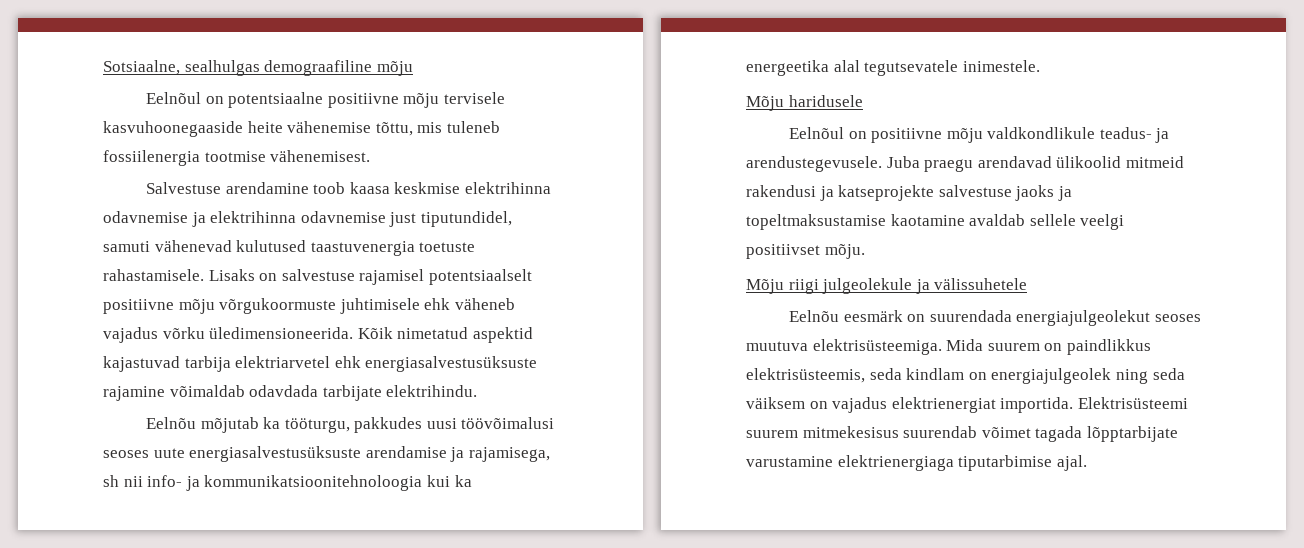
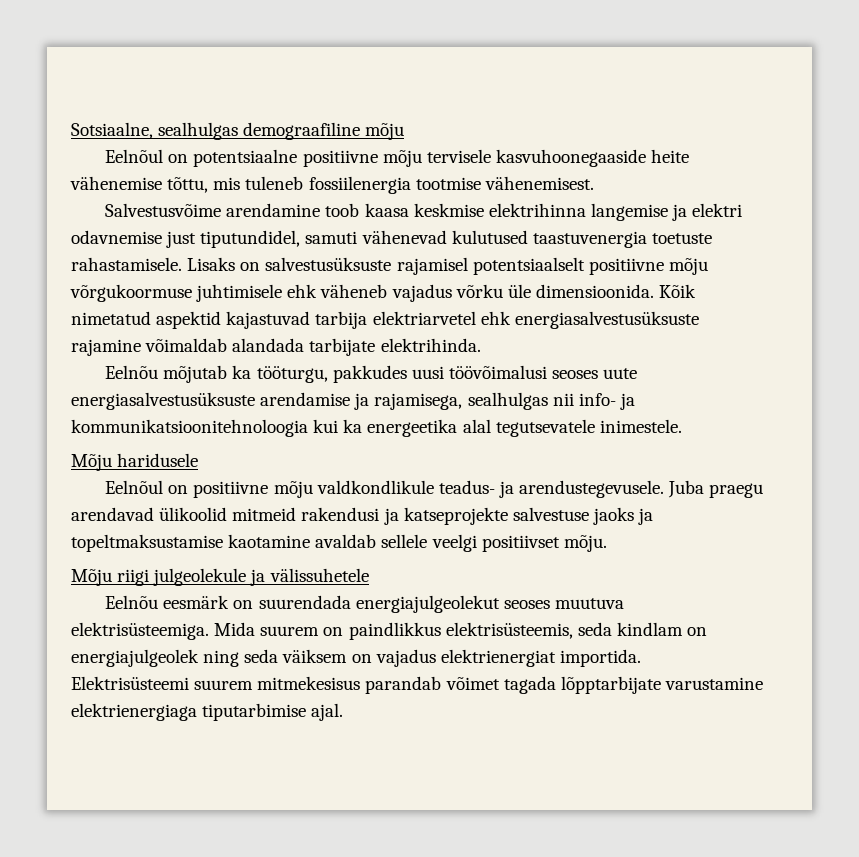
[145,182,221,194] Salvestuse -> [105,203,222,217] Salvestusvõime
[103,211,297,227] odavnemise ja elektrihinna -> [590,203,743,221] langemise ja elektri
[281,269,355,281] salvestuse -> [265,257,392,271] salvestusüksuste
[219,298,337,314] võrgukoormuste -> [70,284,192,302] võrgukoormuse
[209,327,354,339] üledimensioneerida. -> [507,284,654,298] üle dimensioonida.
[249,385,478,401] odavdada tarbijate elektrihindu. -> [232,338,481,356] alandada tarbijate elektrihinda.
[103,475,119,487] sh -> [467,392,548,410] sealhulgas
[903,426,978,438] suurendab -> [365,676,442,694] parandab

